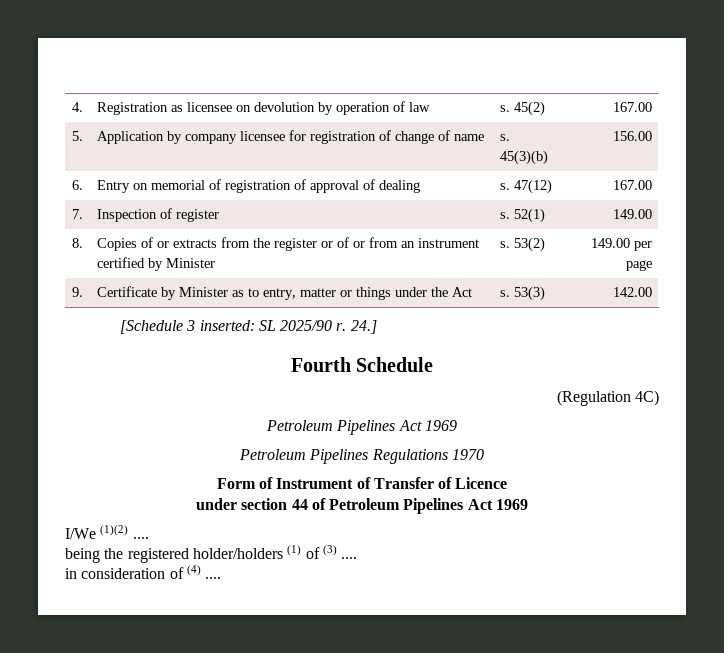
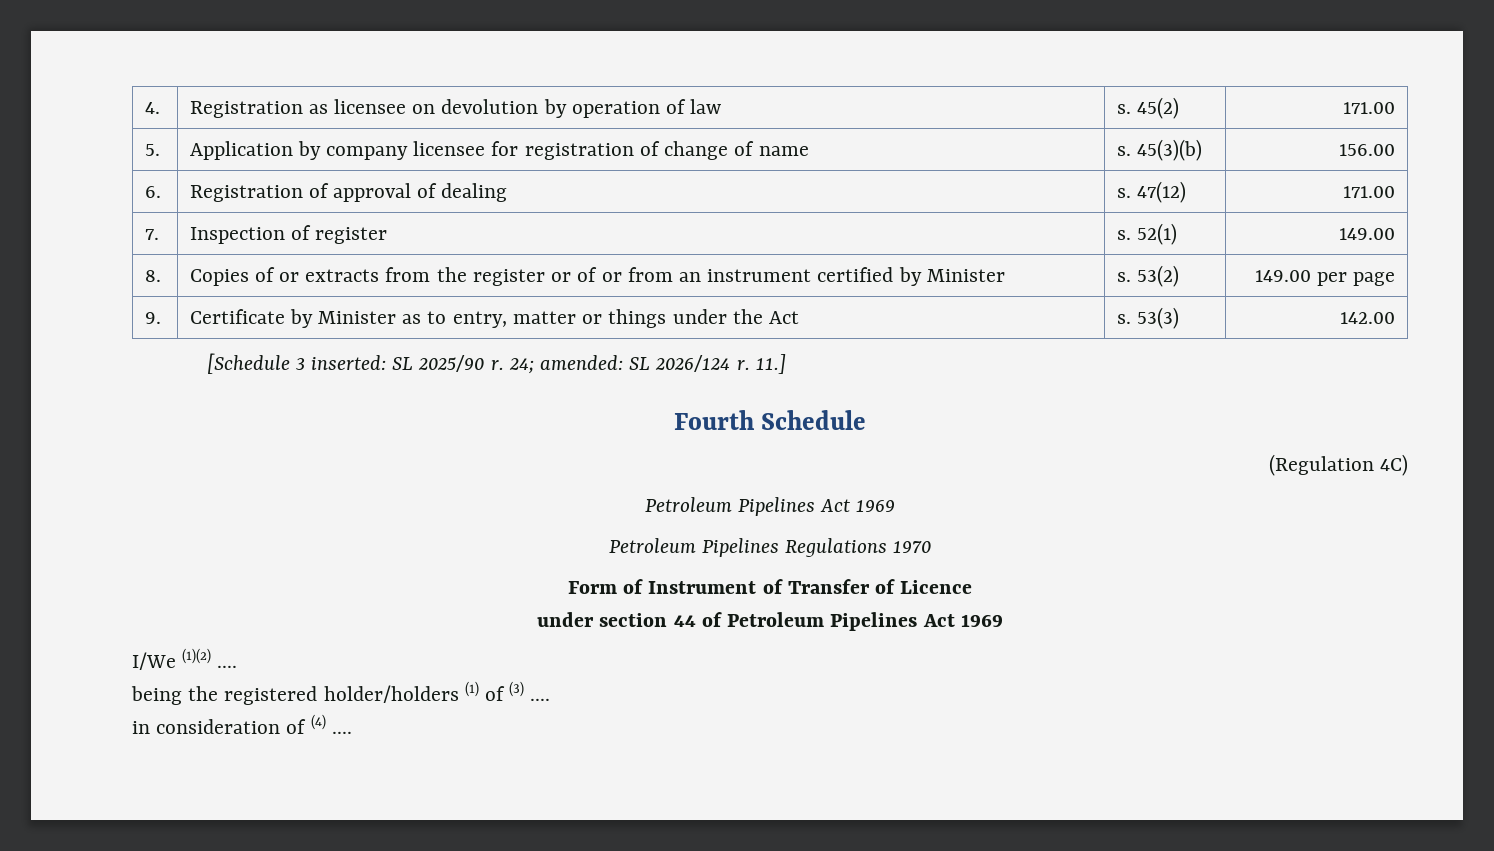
[613,102,653,112] 167.00 -> [1343,102,1396,114] 171.00
[96,179,291,193] Entry on memorial of registration -> [189,185,303,202] Registration
[613,180,653,190] 167.00 -> [1343,186,1396,198] 171.00
[350,320,377,334] 24.] -> [508,354,786,374] 24; amended: SL 2026/124 r. 11.]

